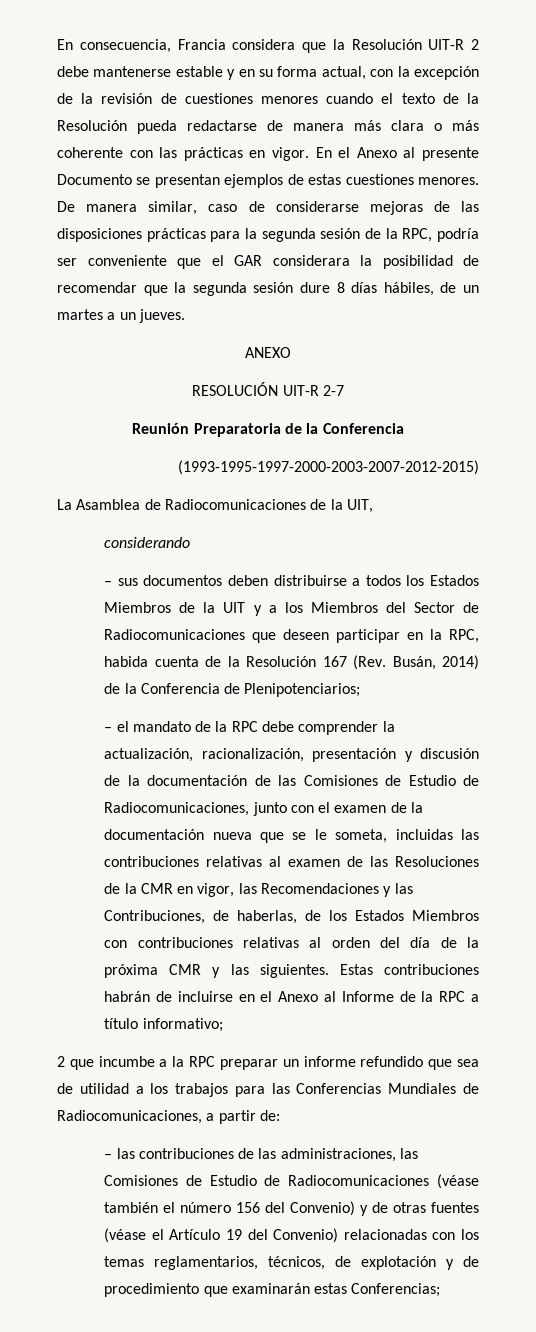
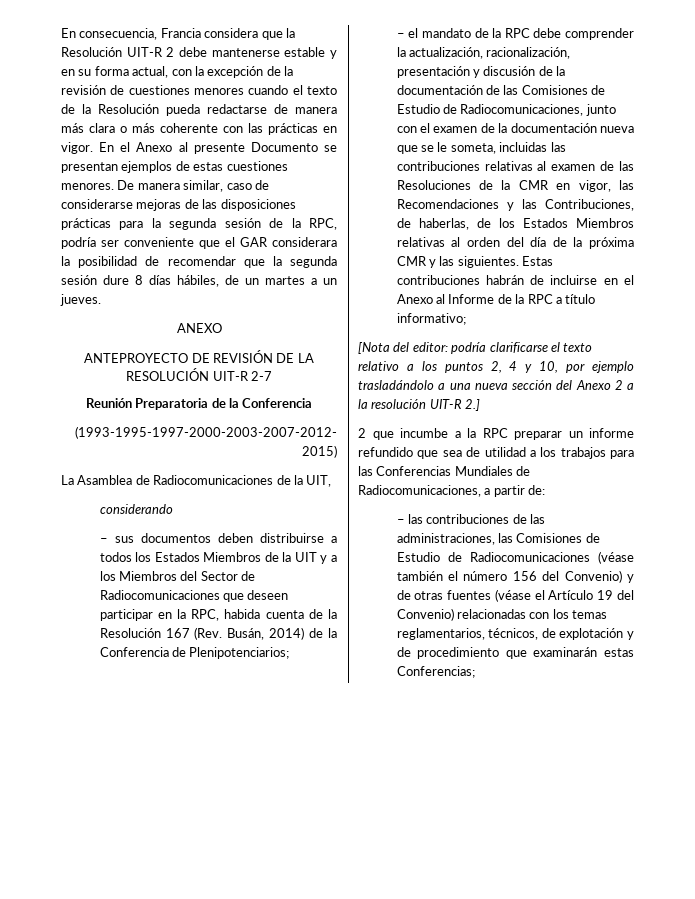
(291, 352) none -> [84,350,314,363] ANTEPROYECTO DE REVISIÓN DE LA
[104,937,233,948] con contribuciones -> (634, 223) none
(223, 1025) none -> [358,342,593,354] [358,361,634,373] [358,380,634,390] [358,399,481,411] // [Nota del editor: podría clarificarse el texto relativo a los puntos 2, 4 y 10, por ejemplo trasladándolo a una nueva sección del Anexo 2 a la resolución UIT-R 2.]

